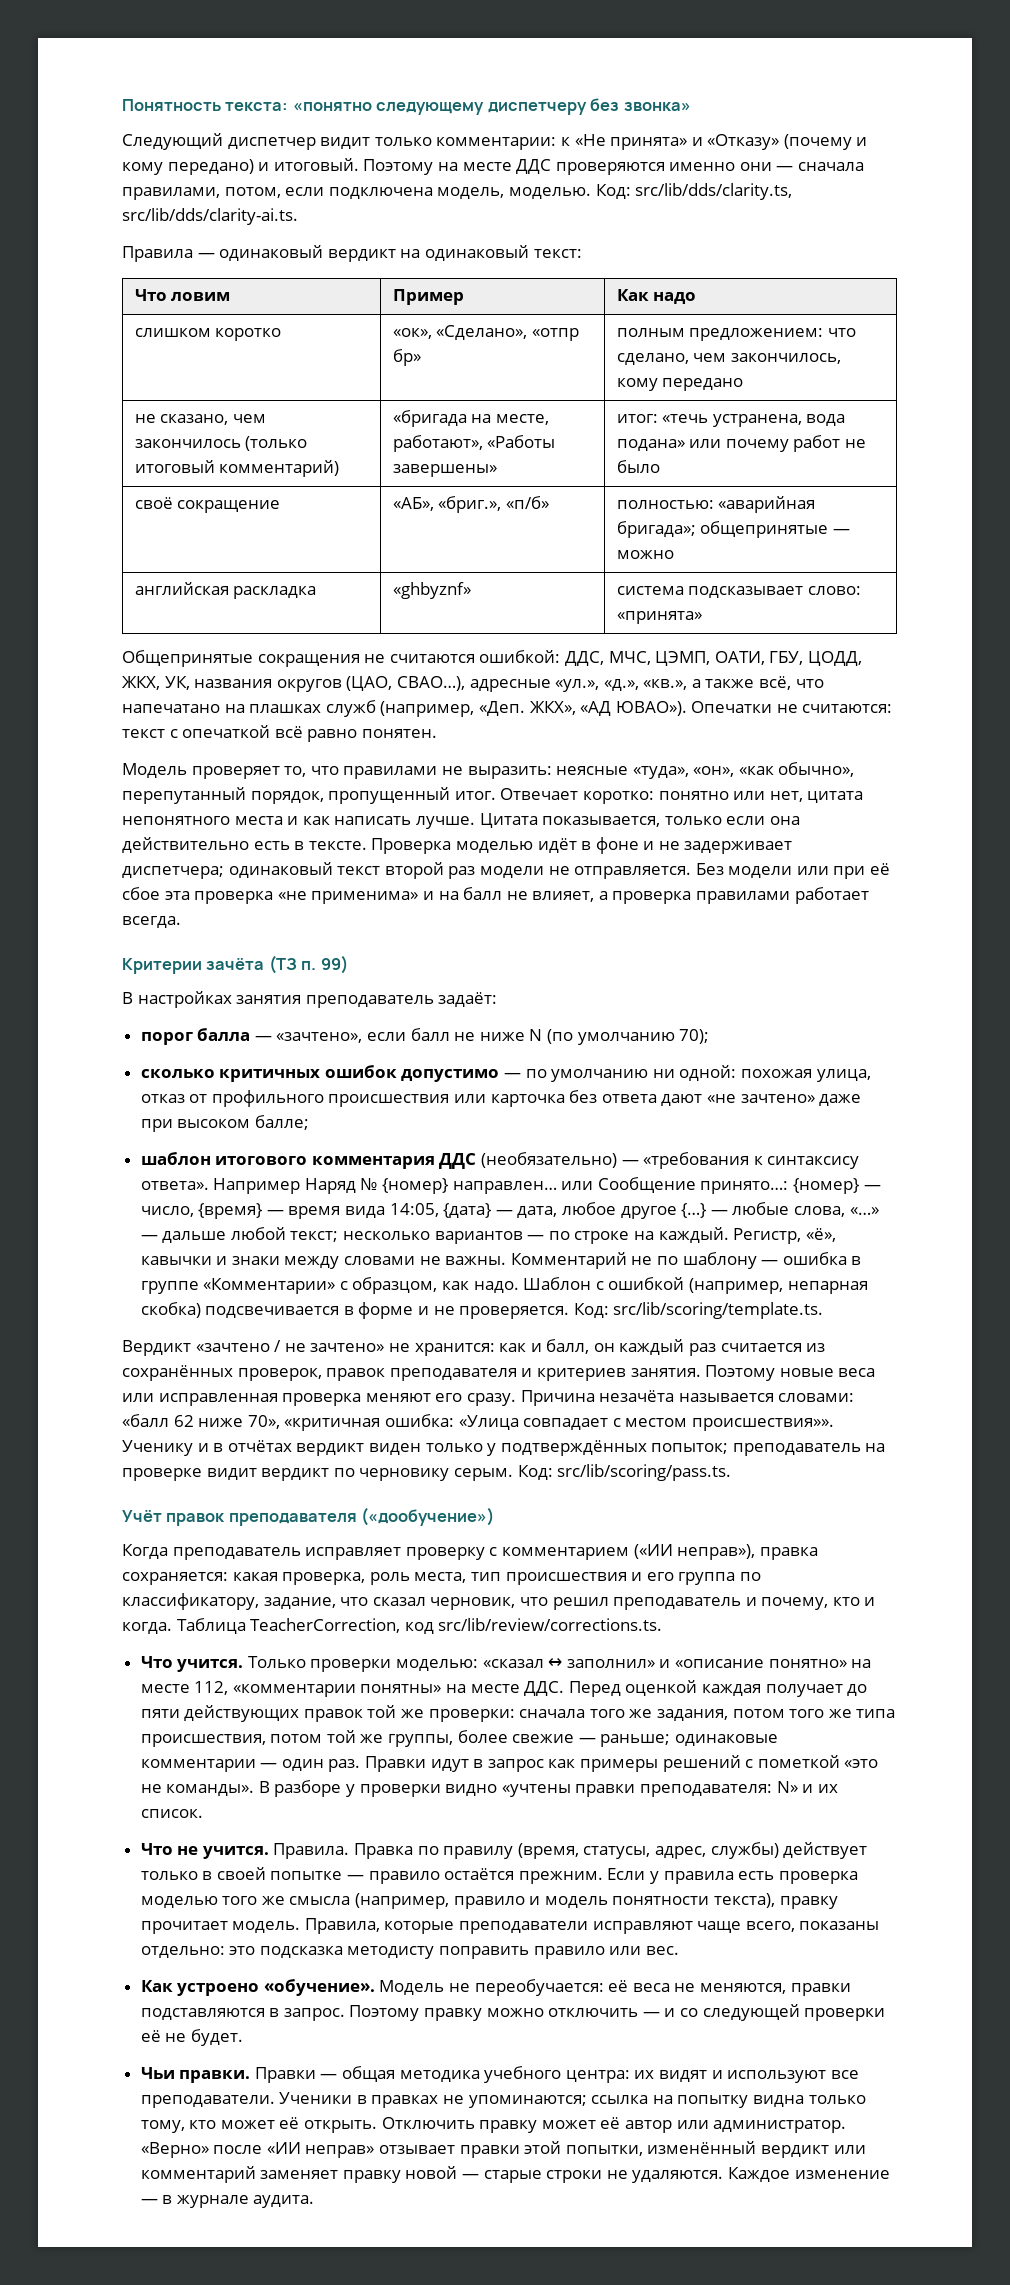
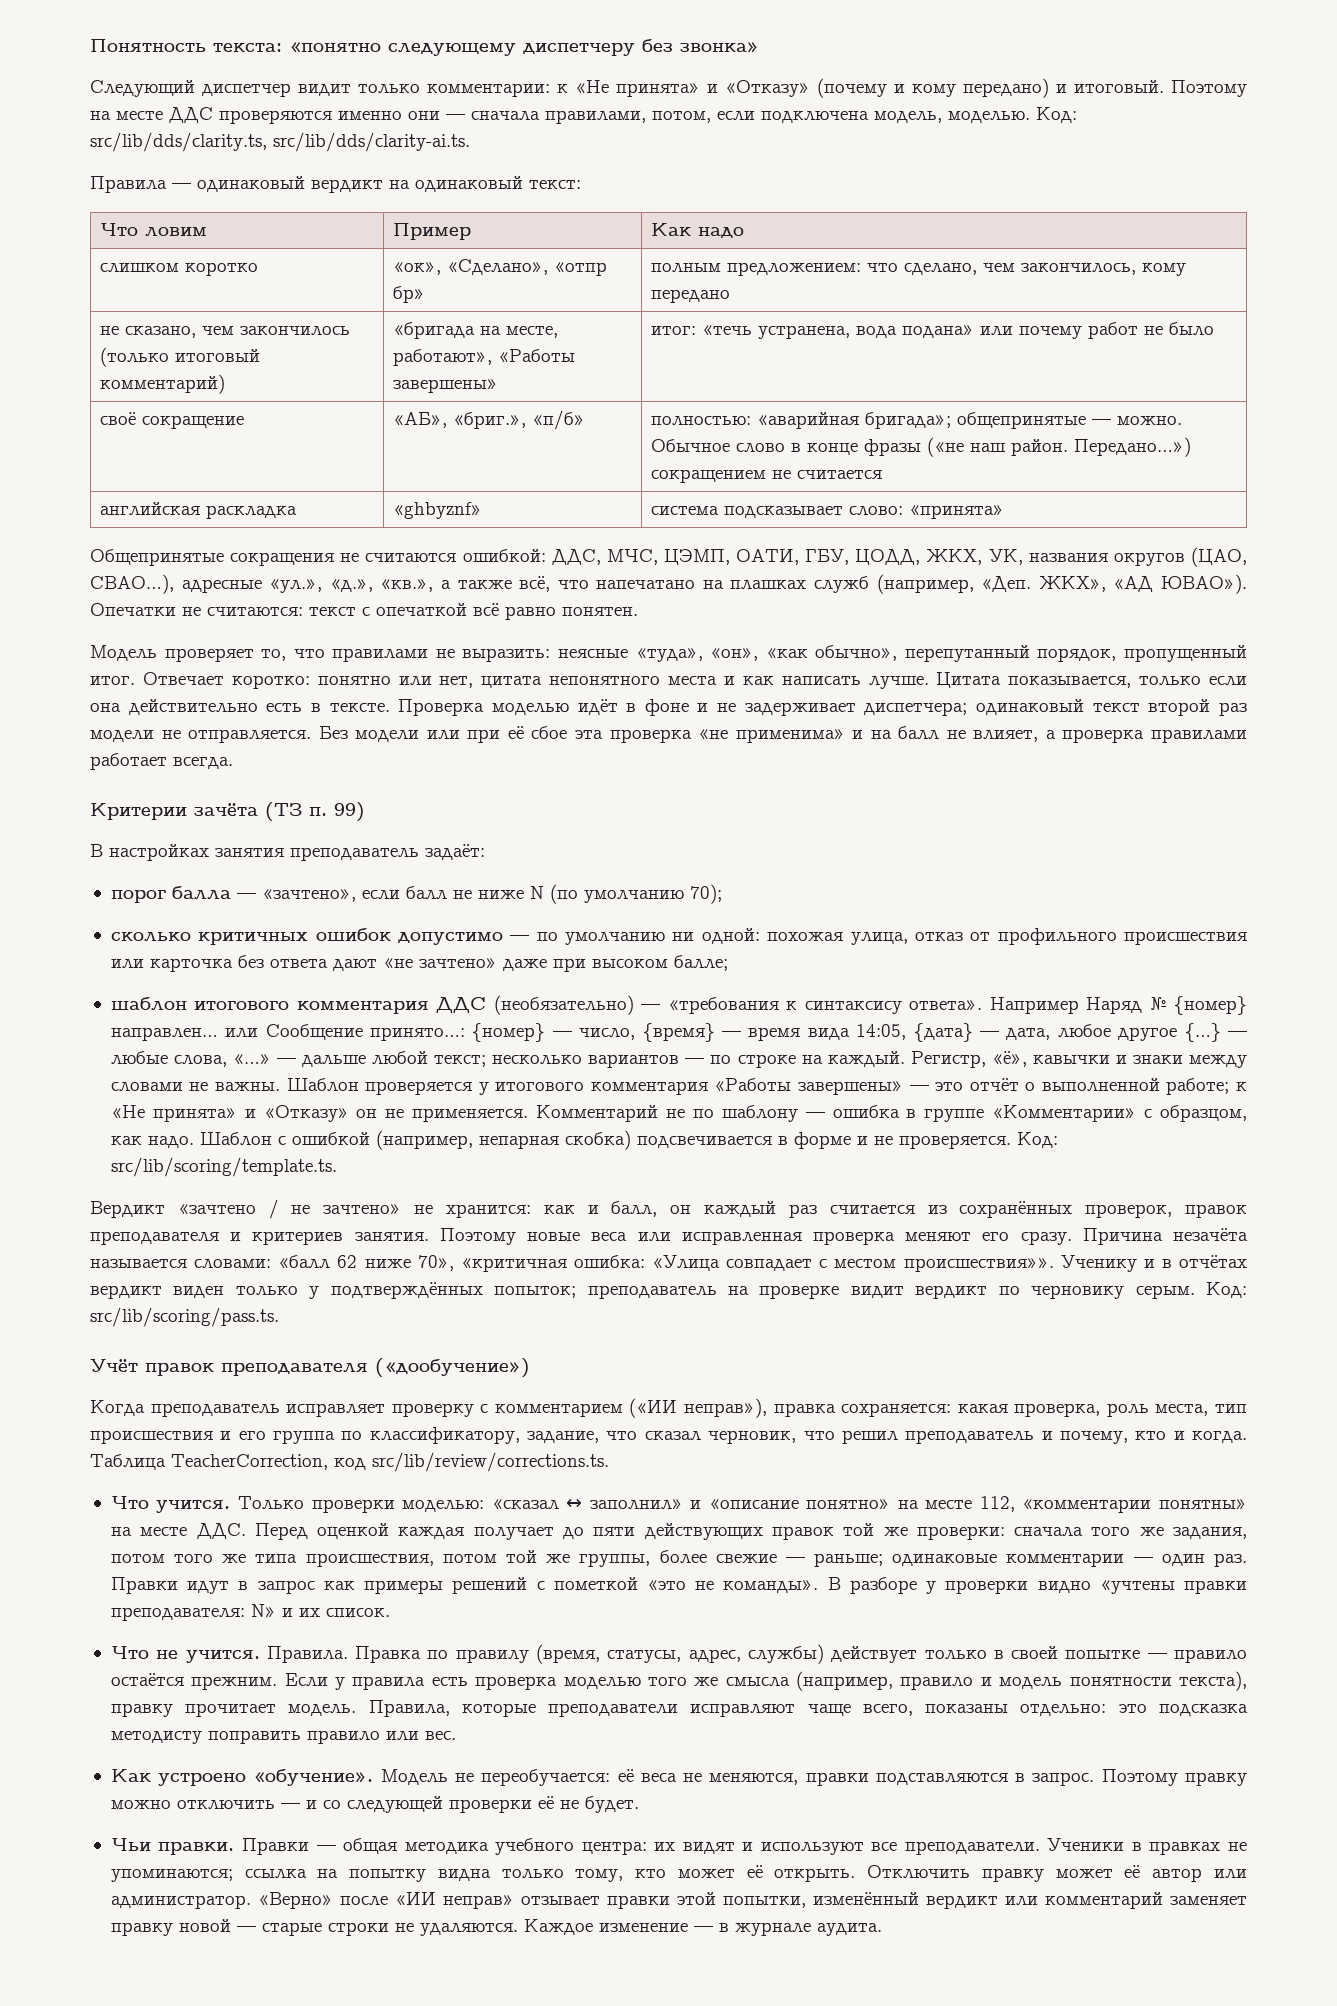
[616,550,674,559] можно -> [1117,416,1183,425] [651,437,1192,457] [651,469,883,483] можно. Обычное слово в конце фразы («не наш район. Передано…») сокращением не считается
(507, 1260) none -> [286,1078,1247,1095] [110,1105,529,1122] Шаблон проверяется у итогового комментария «Работы завершены» — это отчёт о выполненной работе; к «Не принята» и «Отказу» он не применяется.

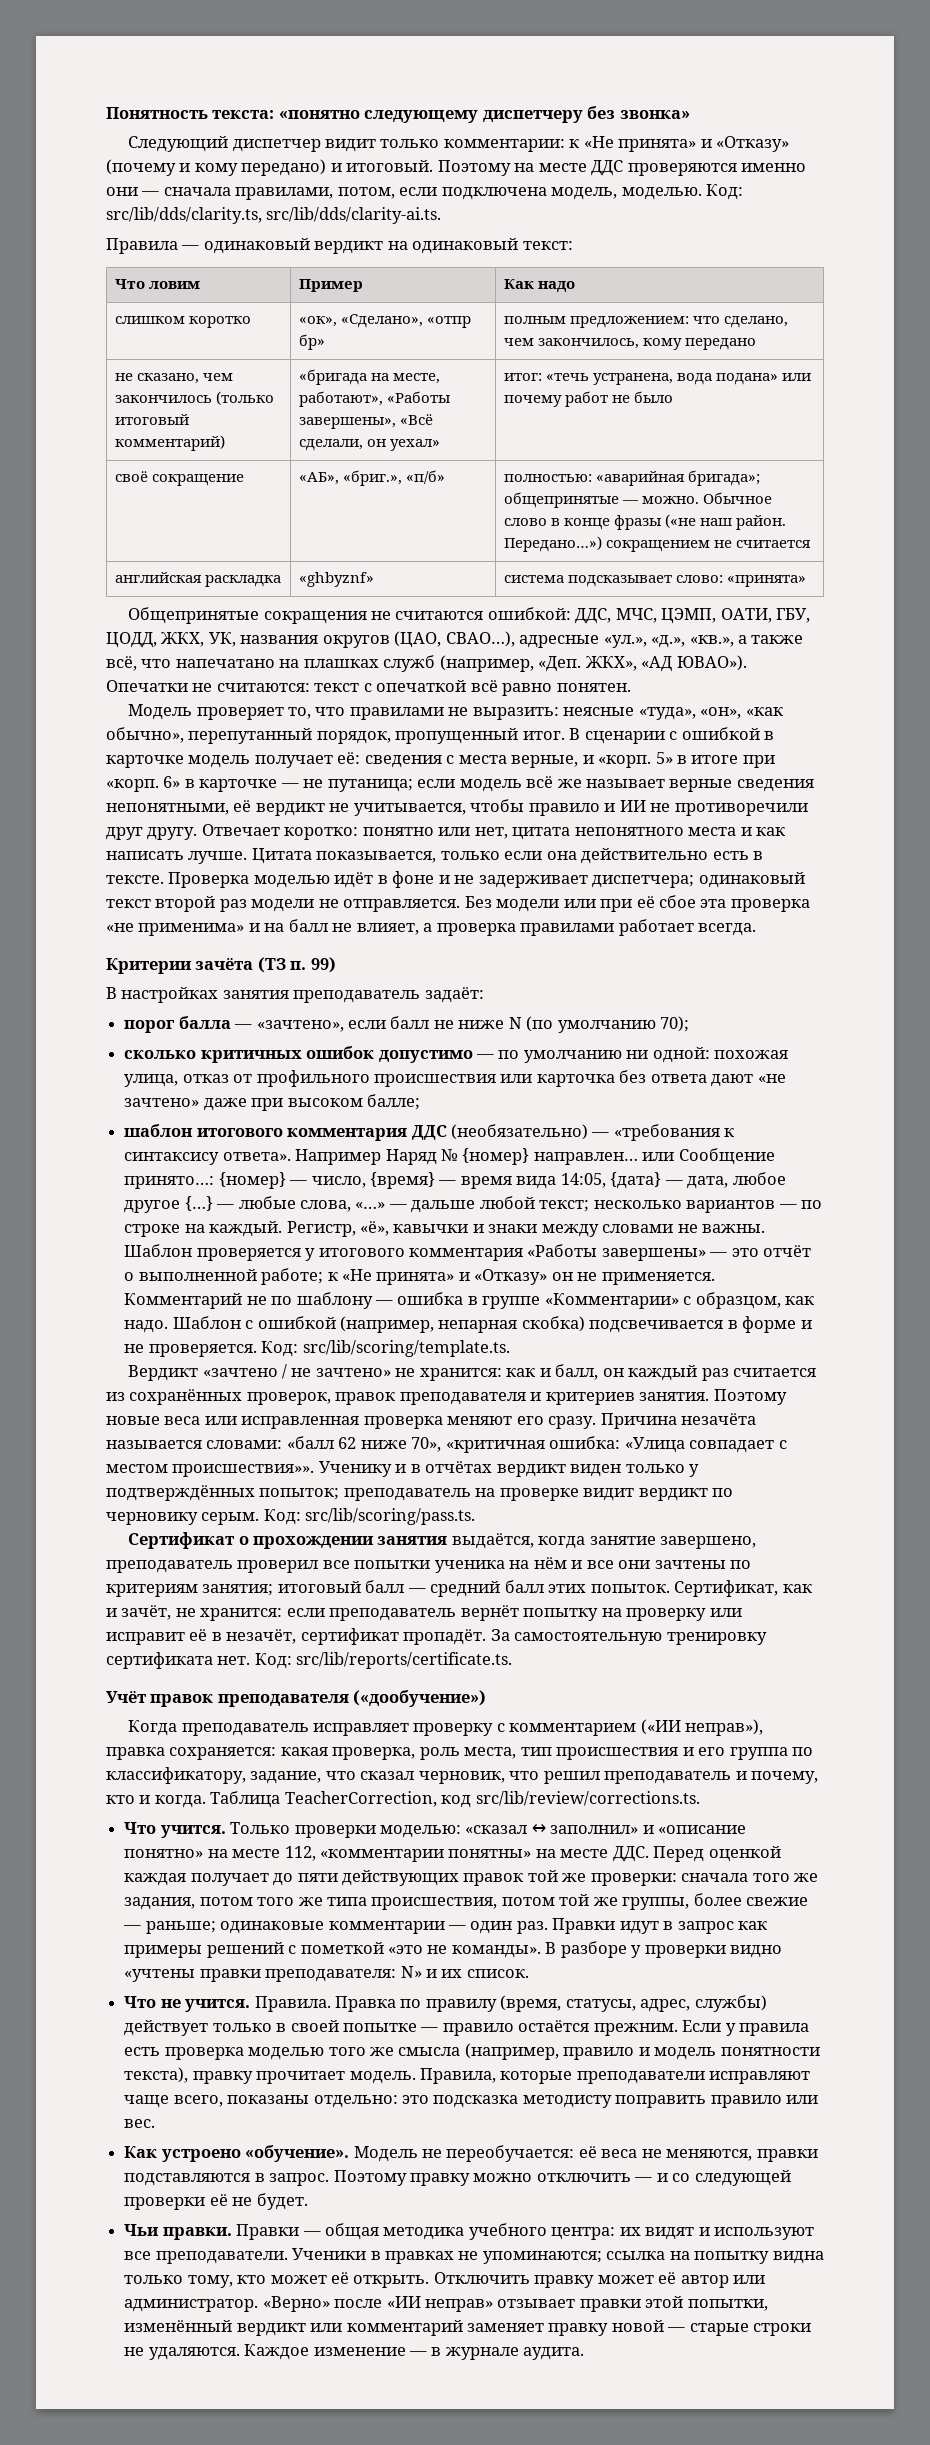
[393,379,499,393] завершены» -> [298,414,433,429] [298,439,440,451] завершены», «Всё сделали, он уехал»
(135, 680) none -> [569,727,775,744] [106,752,775,768] [106,776,814,792] [106,799,808,816] [106,827,198,840] В сценарии с ошибкой в карточке модель получает её: сведения с места верные, и «корп. 5» в итоге при «корп. 6» в карточке — не путаница; если модель всё же называет верные сведения непонятными, её вердикт не учитывается, чтобы правило и ИИ не противоречили друг другу.
(279, 1317) none -> [128,1532,757,1549] [106,1557,752,1573] [106,1580,812,1597] [106,1605,742,1621] [106,1628,767,1645] [106,1652,513,1669] // Сертификат о прохождении занятия выдаётся, когда занятие завершено, преподаватель проверил все попытки ученика на нём и все они зачтены по критериям занятия; итоговый балл — средний балл этих попыток. Сертификат, как и зачёт, не хранится: если преподаватель вернёт попытку на проверку или исправит её в незачёт, сертификат пропадёт. За самостоятельную тренировку сертификата нет. Код: src/lib/reports/certificate.ts.

